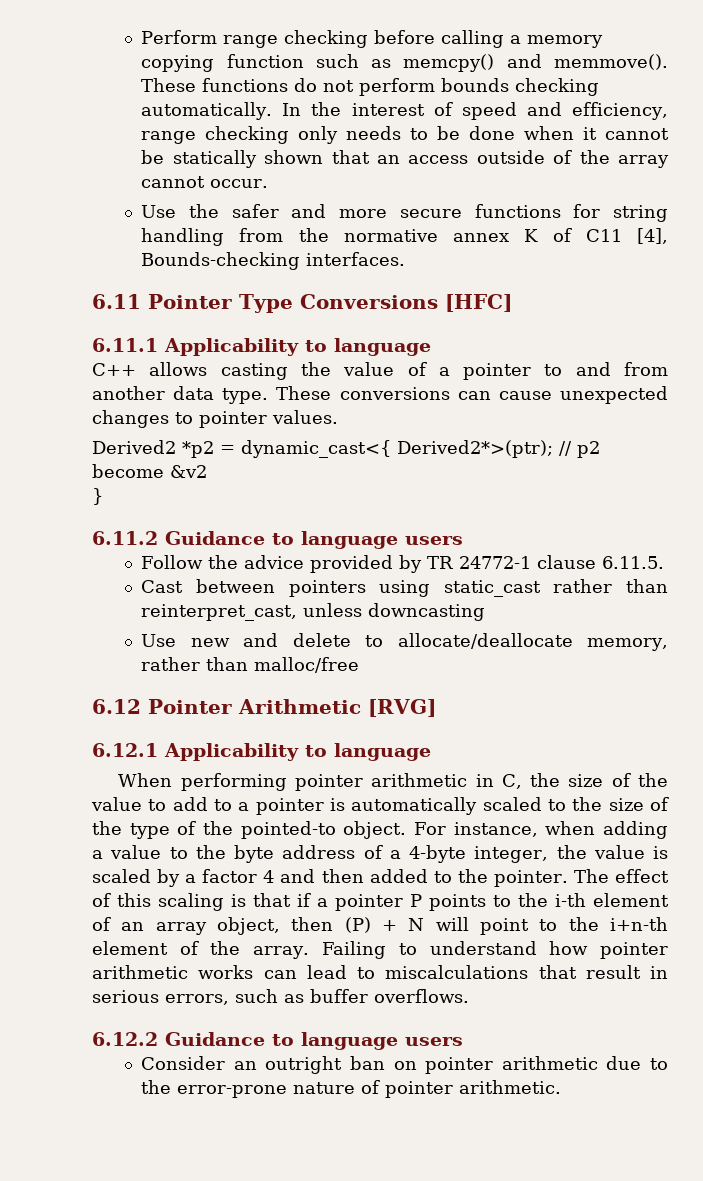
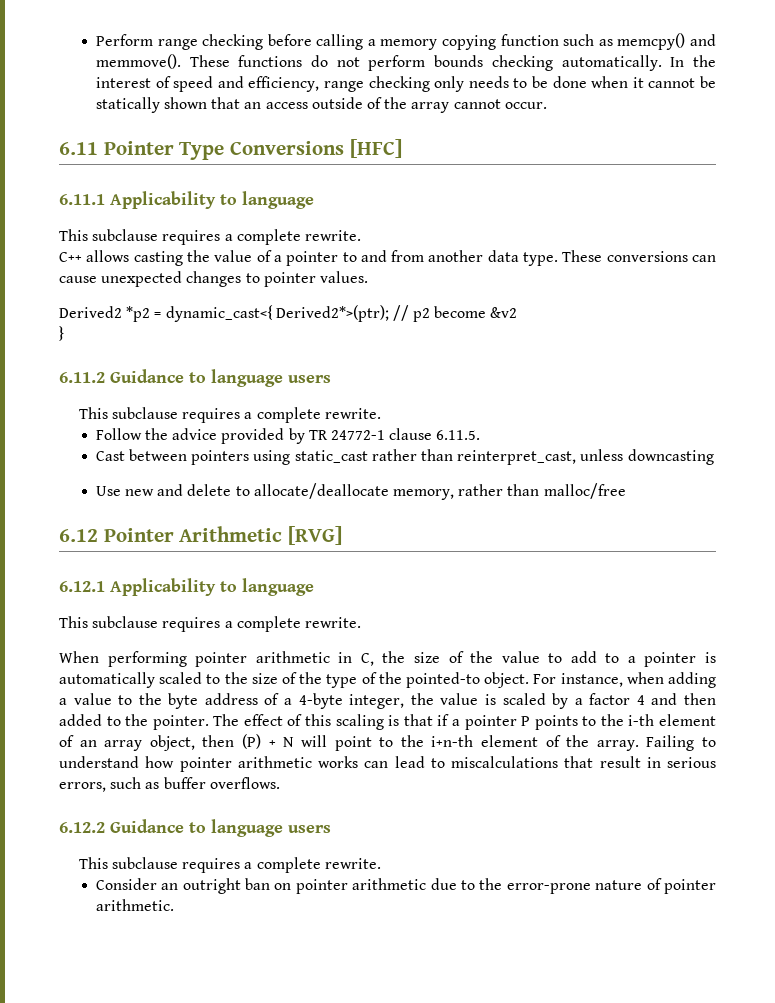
[141,204,668,222] [141,228,668,246] [141,252,406,270] // Use the safer and more secure functions for string handling from the normative annex K of C11 [4], Bounds-checking interfaces. -> (547, 105) none
(431, 347) none -> [59,229,361,245] // This subclause requires a complete rewrite.
(463, 540) none -> [78,407,381,423] // This subclause requires a complete rewrite.
(431, 752) none -> [59,616,361,632] // This subclause requires a complete rewrite.
(463, 1041) none -> [78,857,381,873] // This subclause requires a complete rewrite.

